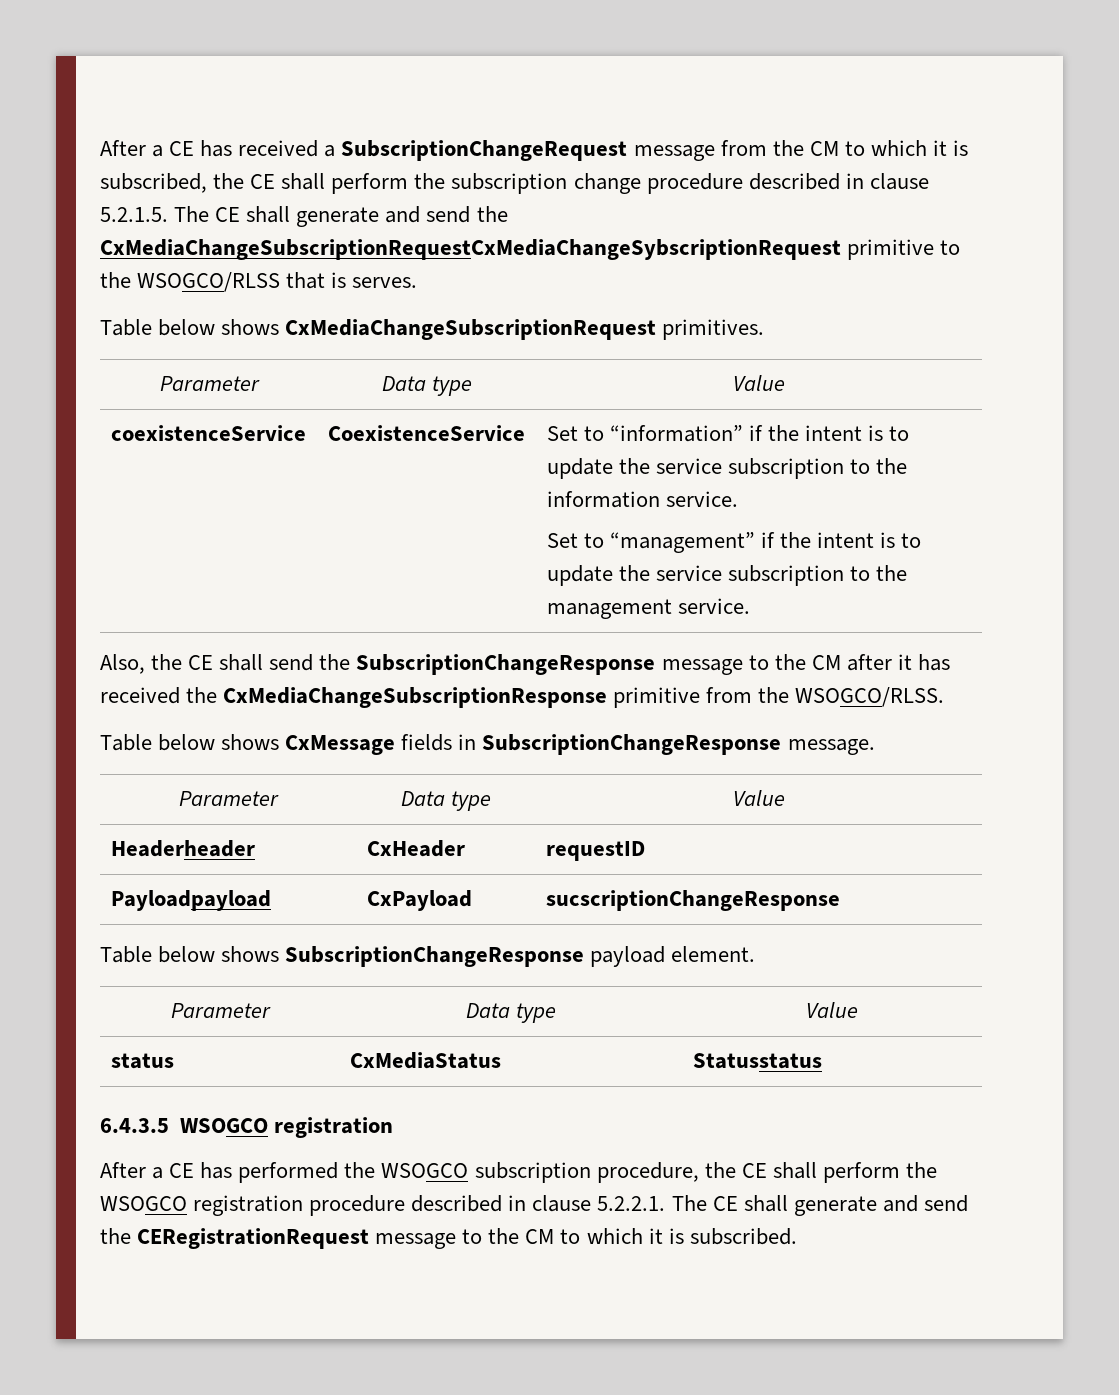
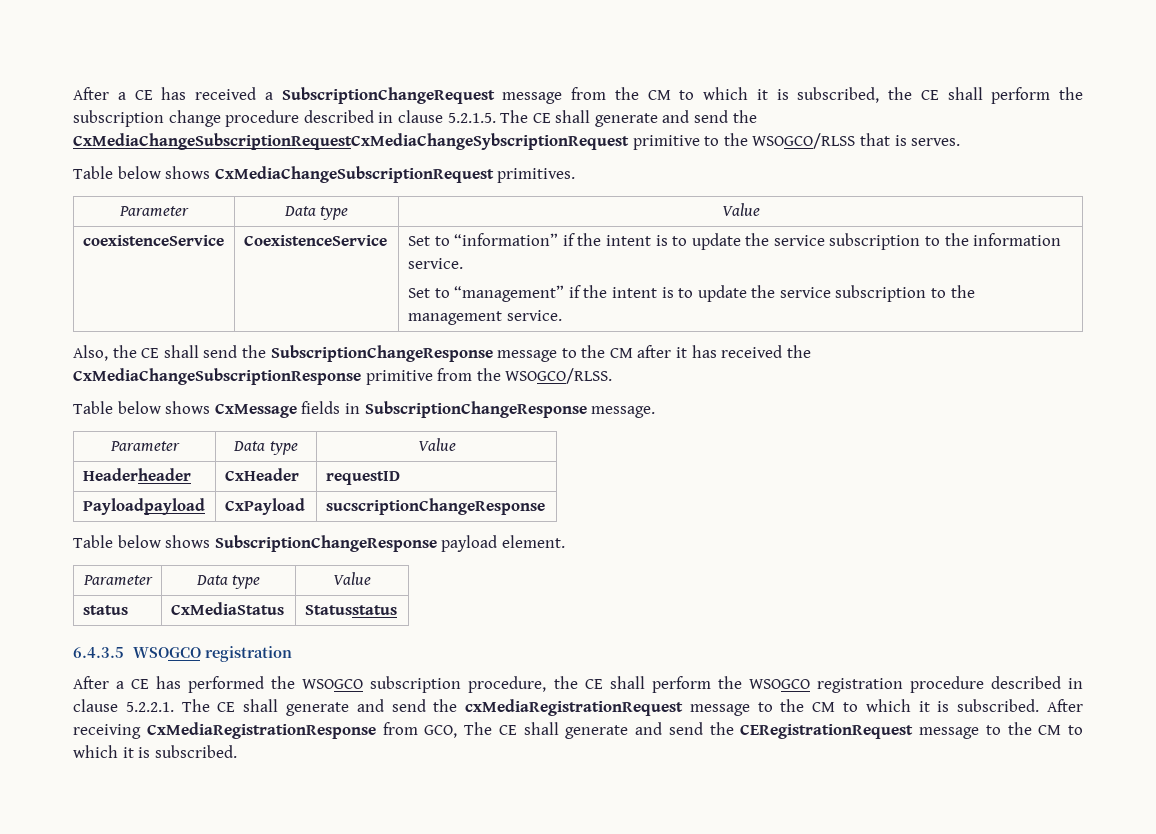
(131, 1236) none -> [465,699,1083,716] [73,722,734,739] cxMediaRegistrationRequest message to the CM to which it is subscribed. After receiving CxMediaRegistrationResponse from GCO, The CE shall generate and send the

